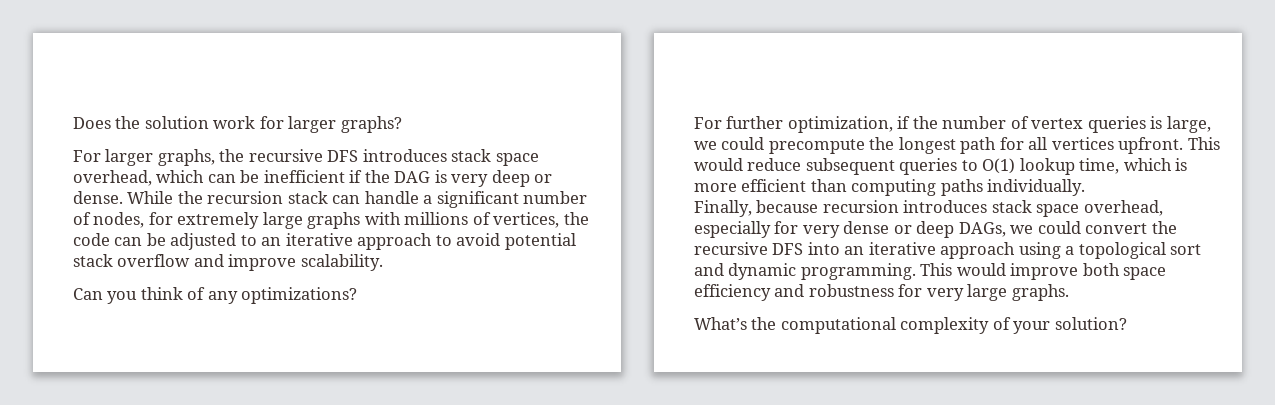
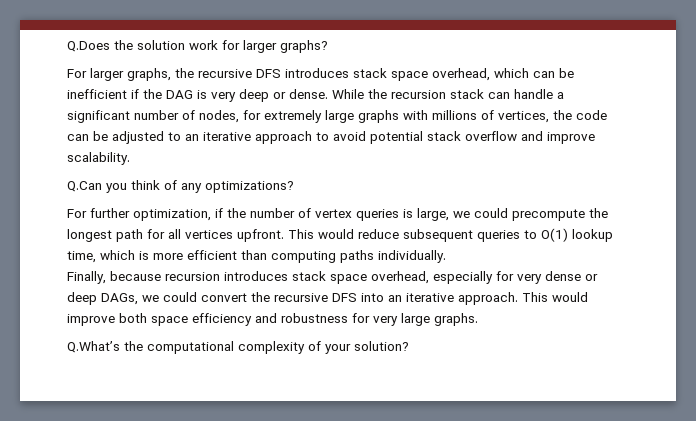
[73,117,111,129] Does -> [67,41,110,52] Q.Does
[73,288,103,300] Can -> [67,181,102,192] Q.Can
[940,242,1202,259] [694,263,916,280] approach using a topological sort and dynamic programming. -> [458,292,518,305] approach.
[694,317,747,330] What’s -> [67,341,120,353] Q.What’s

